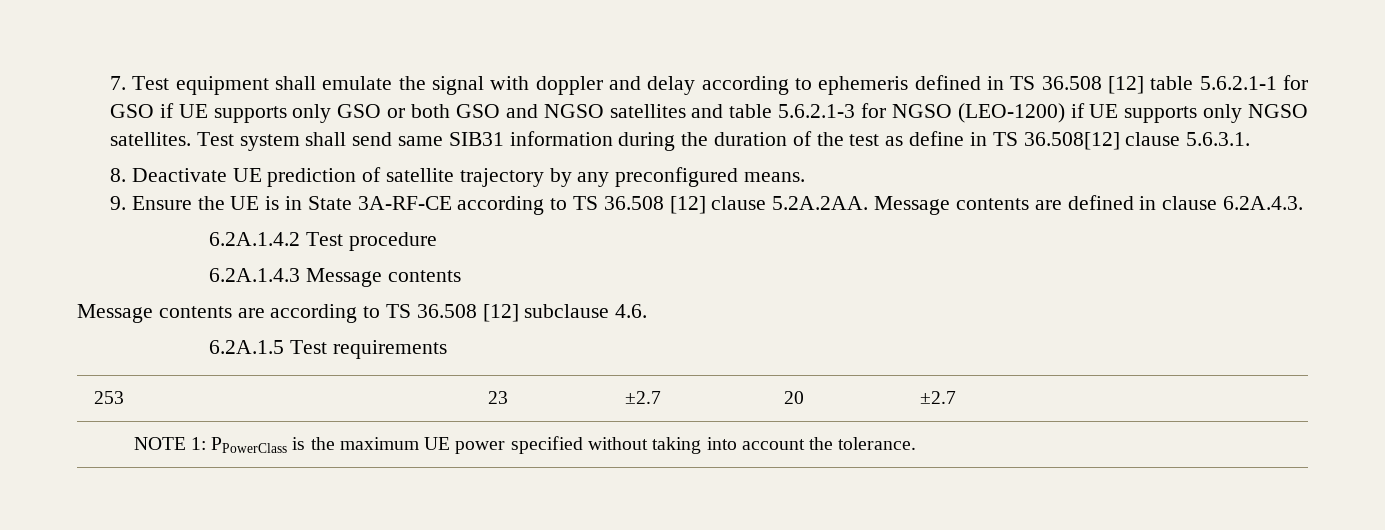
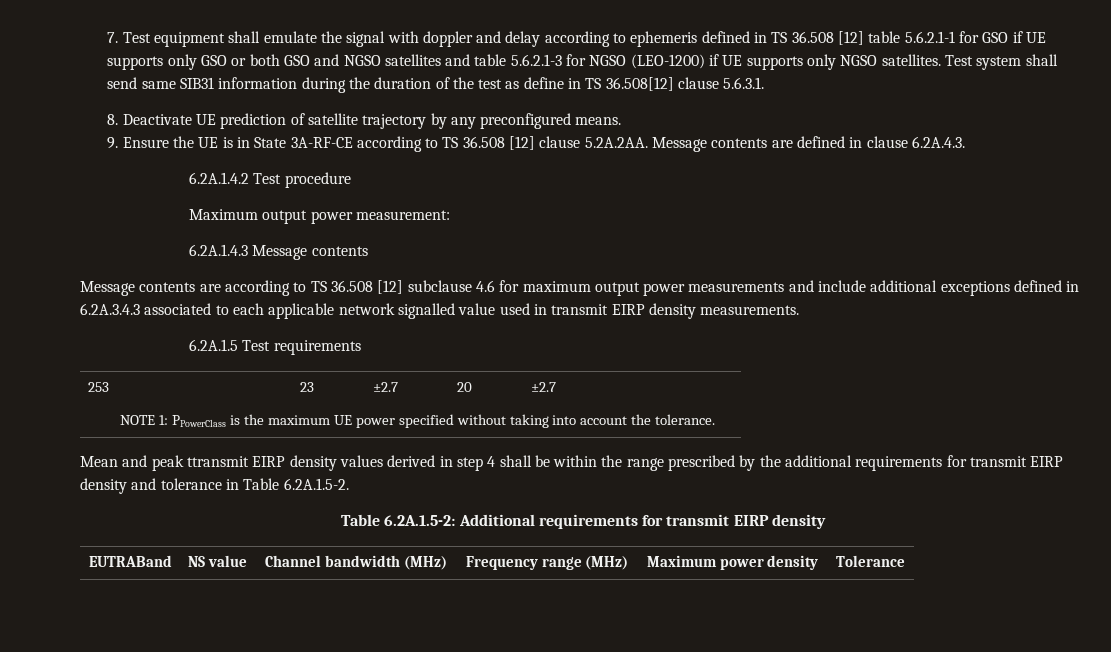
(437, 241) none -> [189,209,451,224] // Maximum output power measurement:
[615,304,648,318] 4.6. -> [475,280,1080,296] [80,303,800,319] 4.6 for maximum output power measurements and include additional exceptions defined in 6.2A.3.4.3 associated to each applicable network signalled value used in transmit EIRP density measurements.
(917, 443) none -> [80,455,1064,471] [80,478,349,494] [340,514,827,529] [88,555,172,567] [188,555,247,567] [265,555,447,570] [465,556,629,570] [646,555,819,570] [836,555,905,567] // Mean and peak ttransmit EIRP density values derived in step 4 shall be within the range prescribed by the additional requirements for transmit EIRP density and tolerance in Table 6.2A.1.5-2. // Table 6.2A.1.5-2: Additional requirements for transmit EIRP density // EUTRABand | NS value | Channel bandwidth (MHz) | Frequency range (MHz) | Maximum power density | Tolerance

